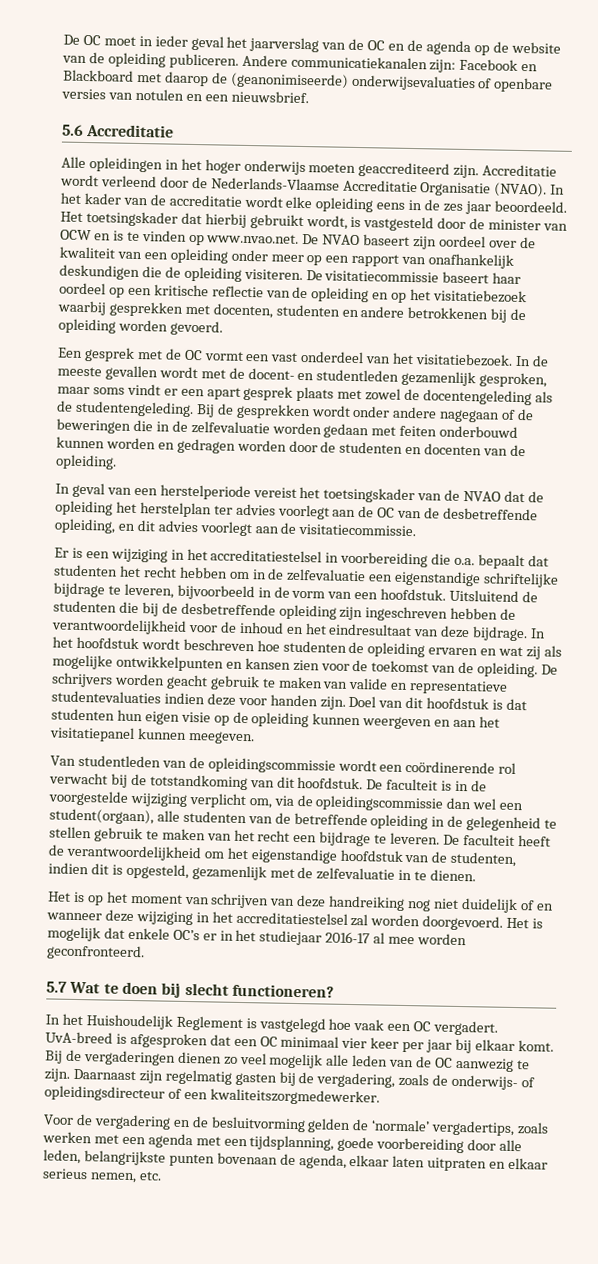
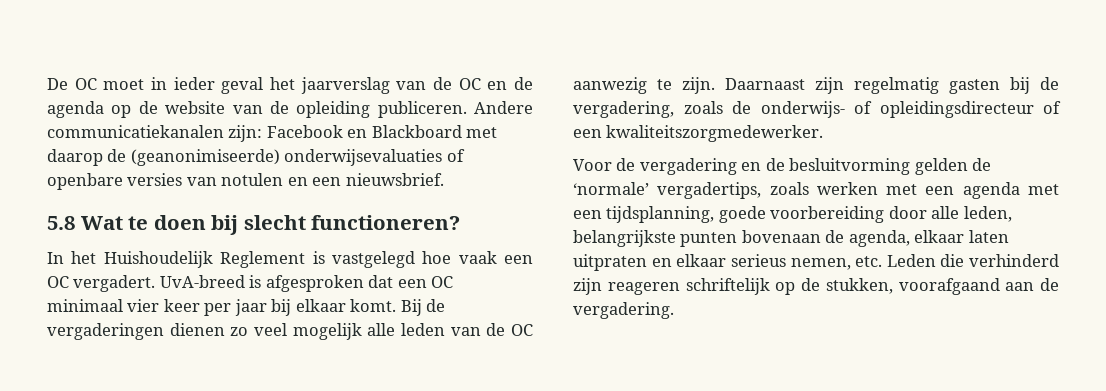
[62,124,175,138] [61,156,558,179] [60,174,566,198] [60,192,567,215] [60,211,569,232] [60,229,536,250] [59,246,515,269] [59,264,522,285] [59,282,528,304] [57,300,527,323] [58,318,223,336] [57,347,549,367] [57,365,548,388] [57,383,553,406] [56,400,535,423] [56,418,519,439] [56,436,527,457] [55,454,117,470] [55,482,544,504] [55,500,539,521] [54,518,417,537] [54,547,549,570] [53,564,560,588] [53,582,539,603] [53,600,517,622] [51,618,547,642] [52,636,562,660] [52,654,559,678] [51,672,509,695] [51,690,528,711] [51,708,501,730] [49,726,255,745] [50,754,517,775] [49,772,488,792] [48,790,524,812] [49,808,558,832] [49,826,551,847] [48,844,517,868] [48,862,477,882] [48,891,554,914] [46,909,544,931] [47,926,468,946] [46,944,145,961] [46,981,67,993] 5.6 Accreditatie // Alle opleidingen in het hoger onderwijs moeten geaccrediteerd zijn. Accreditatie wordt verleend door de Nederlands-Vlaamse Accreditatie Organisatie (NVAO). In het kader van de accreditatie wordt elke opleiding eens in de zes jaar beoordeeld. Het toetsingskader dat hierbij gebruikt wordt, is vastgesteld door de minister van OCW en is te vinden op www.nvao.net. De NVAO baseert zijn oordeel over de kwaliteit van een opleiding onder meer op een rapport van onafhankelijk deskundigen die de opleiding visiteren. De visitatiecommissie baseert haar oordeel op een kritische reflectie van de opleiding en op het visitatiebezoek waarbij gesprekken met docenten, studenten en andere betrokkenen bij de opleiding worden gevoerd. // Een gesprek met de OC vormt een vast onderdeel van het visitatiebezoek. In de meeste gevallen wordt met de docent- en studentleden gezamenlijk gesproken, maar soms vindt er een apart gesprek plaats met zowel de docentengeleding als de studentengeleding. Bij de gesprekken wordt onder andere nagegaan of de beweringen die in de zelfevaluatie worden gedaan met feiten onderbouwd kunnen worden en gedragen worden door de studenten en docenten van de opleiding. // In geval van een herstelperiode vereist het toetsingskader van de NVAO dat de opleiding het herstelplan ter advies voorlegt aan de OC van de desbetreffende opleiding, en dit advies voorlegt aan de visitatiecommissie. // Er is een wijziging in het accreditatiestelsel in voorbereiding die o.a. bepaalt dat studenten het recht hebben om in de zelfevaluatie een eigenstandige schriftelijke bijdrage te leveren, bijvoorbeeld in de vorm van een hoofdstuk. Uitsluitend de studenten die bij de desbetreffende opleiding zijn ingeschreven hebben de verantwoordelijkheid voor de inhoud en het eindresultaat van deze bijdrage. In het hoofdstuk wordt beschreven hoe studenten de opleiding ervaren en wat zij als mogelijke ontwikkelpunten en kansen zien voor de toekomst van de opleiding. De schrijvers worden geacht gebruik te maken van valide en representatieve studentevaluaties indien deze voor handen zijn. Doel van dit hoofdstuk is dat studenten hun eigen visie op de opleiding kunnen weergeven en aan het visitatiepanel kunnen meegeven. // Van studentleden van de opleidingscommissie wordt een coördinerende rol verwacht bij de totstandkoming van dit hoofdstuk. De faculteit is in de voorgestelde wijziging verplicht om, via de opleidingscommissie dan wel een student(orgaan), alle studenten van de betreffende opleiding in de gelegenheid te stellen gebruik te maken van het recht een bijdrage te leveren. De faculteit heeft de verantwoordelijkheid om het eigenstandige hoofdstuk van de studenten, indien dit is opgesteld, gezamenlijk met de zelfevaluatie in te dienen. // Het is op het moment van schrijven van deze handreiking nog niet duidelijk of en wanneer deze wijziging in het accreditatiestelsel zal worden doorgevoerd. Het is mogelijk dat enkele OC’s er in het studiejaar 2016-17 al mee worden geconfronteerd. // 5.7 -> [47,216,75,230] 5.8
(162, 1176) none -> [886,254,1059,267] [573,278,1059,295] [573,302,674,319] Leden die verhinderd zijn reageren schriftelijk op de stukken, voorafgaand aan de vergadering.

